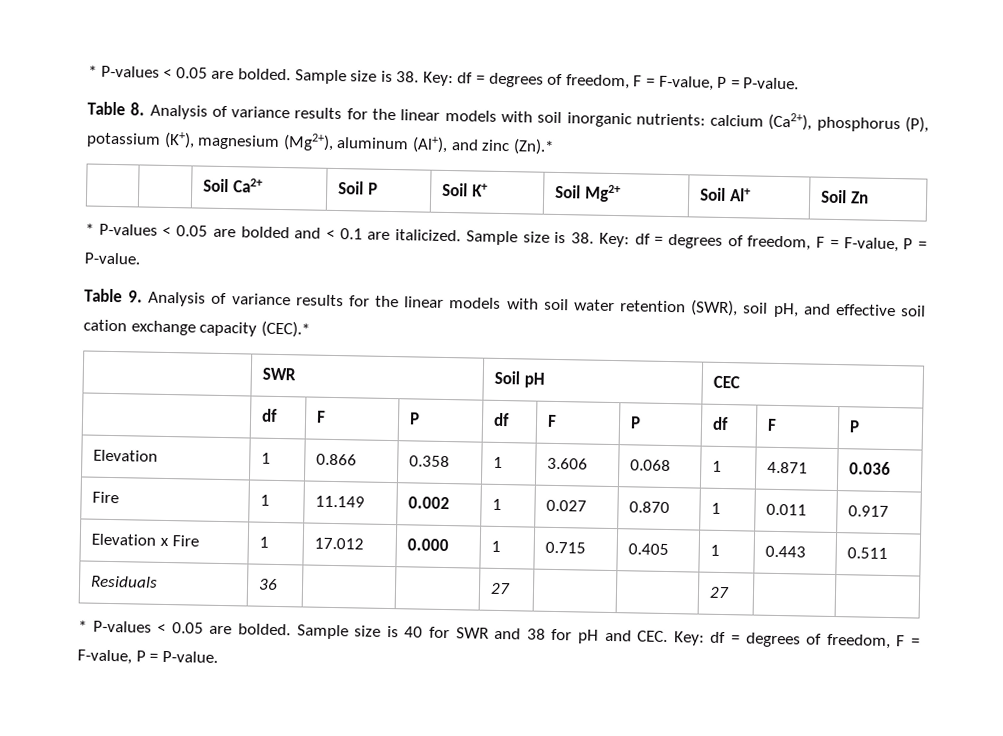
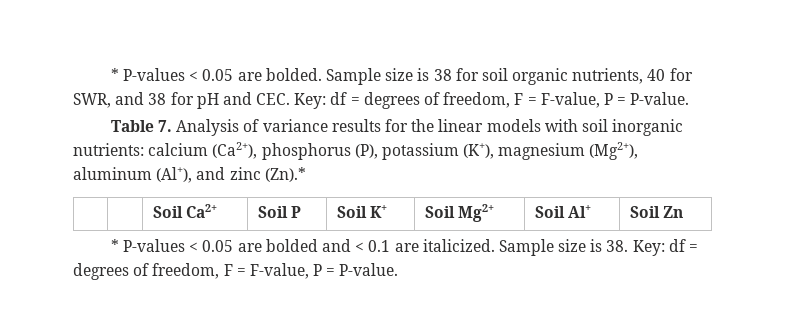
[88,65,420,85] * P-values < 0.05 are bolded. Sample size is 38. -> [110,68,693,85] [73,92,291,109] * P-values < 0.05 are bolded. Sample size is 38 for soil organic nutrients, 40 for SWR, and 38 for pH and CEC.
[130,102,146,116] 8. -> [158,120,173,132] 7.
[84,288,926,318] [83,319,310,338] [262,367,297,381] [494,370,545,388] [713,375,741,389] [261,408,279,422] [316,410,327,423] [409,412,421,425] [493,412,511,427] [547,414,558,428] [630,416,642,429] [712,416,730,431] [767,418,778,431] [849,420,861,433] [93,449,159,462] [261,452,272,464] [316,453,358,466] [409,455,451,468] [493,456,504,469] [547,457,589,470] [630,459,672,472] [712,460,723,472] [767,461,809,474] [849,461,892,476] [92,491,120,504] [260,494,271,506] [315,495,366,508] [408,496,451,510] [492,498,503,511] [546,499,588,512] [629,501,671,514] [711,502,722,514] [766,503,808,516] [848,505,890,517] [91,533,199,547] [259,536,270,548] [314,537,365,550] [407,538,450,552] [491,540,502,553] [545,541,587,554] [628,543,670,556] [710,544,721,556] [765,545,807,558] [847,547,889,559] [91,575,159,588] [258,578,279,591] [490,582,512,595] [709,586,731,599] [78,620,921,650] [77,649,218,665] // Table 9. Analysis of variance results for the linear models with soil water retention (SWR), soil pH, and effective soil cation exchange capacity (CEC).* // | SWR | Soil pH | CEC // | df | F | P | df | F | P | df | F | P // Elevation | 1 | 0.866 | 0.358 | 1 | 3.606 | 0.068 | 1 | 4.871 | 0.036 // Fire | 1 | 11.149 | 0.002 | 1 | 0.027 | 0.870 | 1 | 0.011 | 0.917 // Elevation x Fire | 1 | 17.012 | 0.000 | 1 | 0.715 | 0.405 | 1 | 0.443 | 0.511 // Residuals | 36 | | | 27 | | | 27 | | // * P-values < 0.05 are bolded. Sample size is 40 for SWR and 38 for pH and CEC. Key: df = degrees of freedom, F = F-value, P = P-value. -> (399, 269) none

